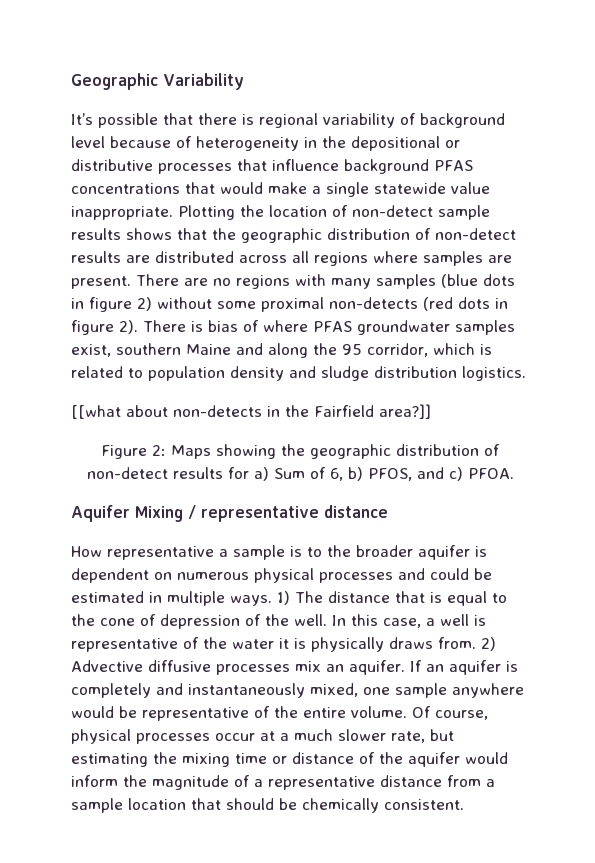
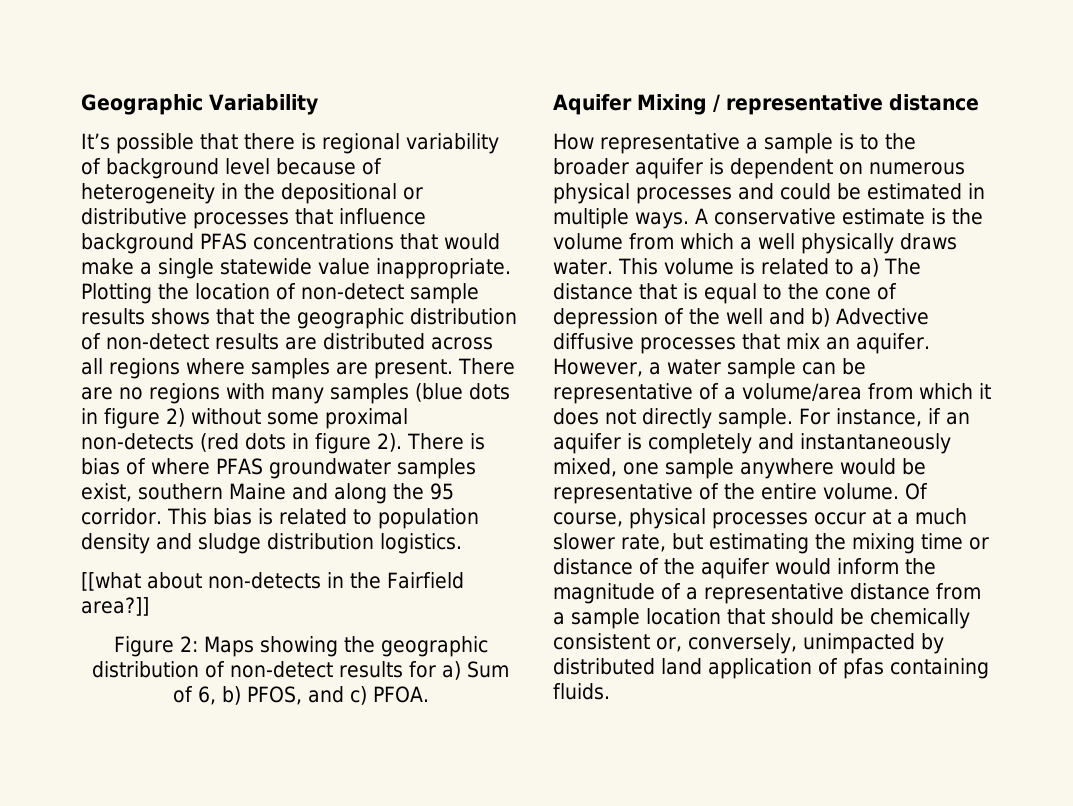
[367,343,475,357] corridor, which -> [81,508,252,525] corridor. This bias
[277,591,290,605] 1) -> [695,208,983,225] [553,233,957,254] [553,258,879,277] A conservative estimate is the volume from which a well physically draws water. This volume is related to a)
[294,614,486,628] [71,637,496,652] well. In this case, a well is representative of the water it is physically draws from. 2) -> [726,308,830,327] well and b)
(290, 669) none -> [742,333,780,350] that
[410,660,422,672] If -> [553,358,866,379] [553,383,991,404] [553,408,941,429] However, a water sample can be representative of a volume/area from which it does not directly sample. For instance, if
[384,799,464,810] consistent. -> [553,633,944,654] [553,658,989,679] [553,683,610,700] consistent or, conversely, unimpacted by distributed land application of pfas containing fluids.

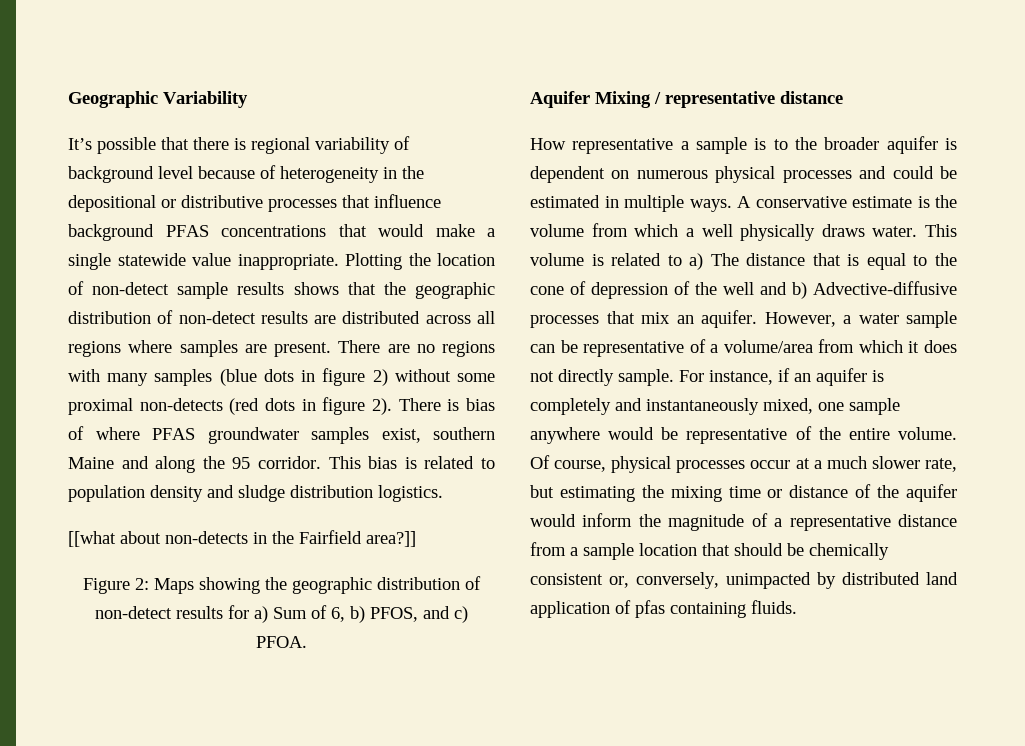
[836,308,929,325] [553,333,634,350] Advective diffusive -> [813,281,957,295] Advective-diffusive

